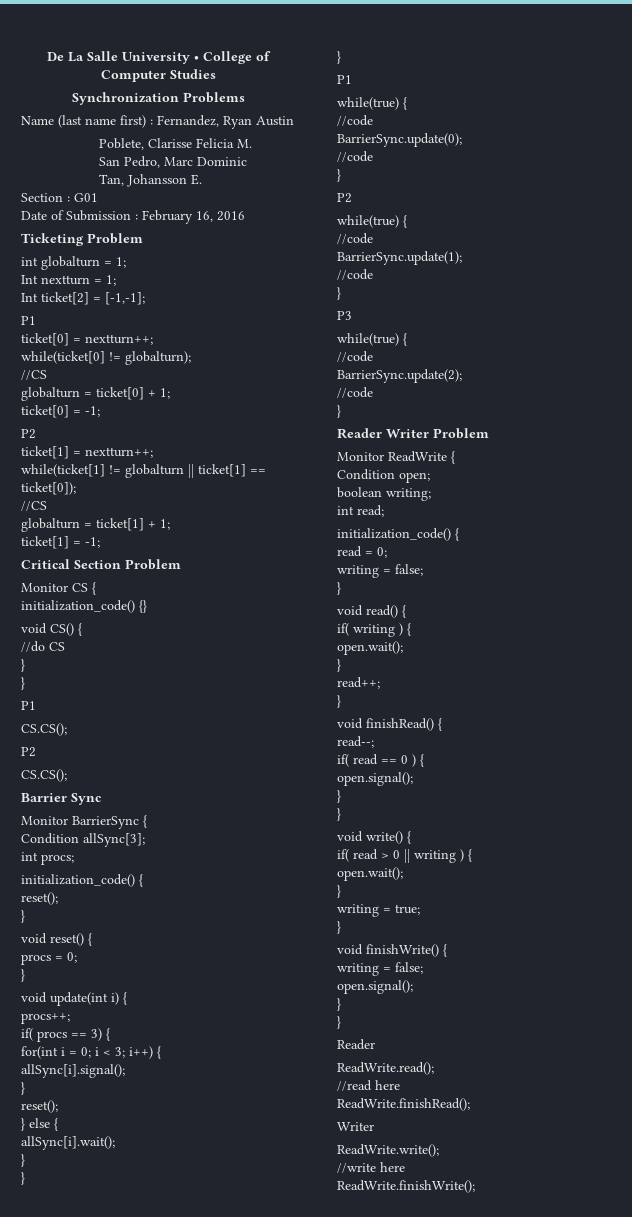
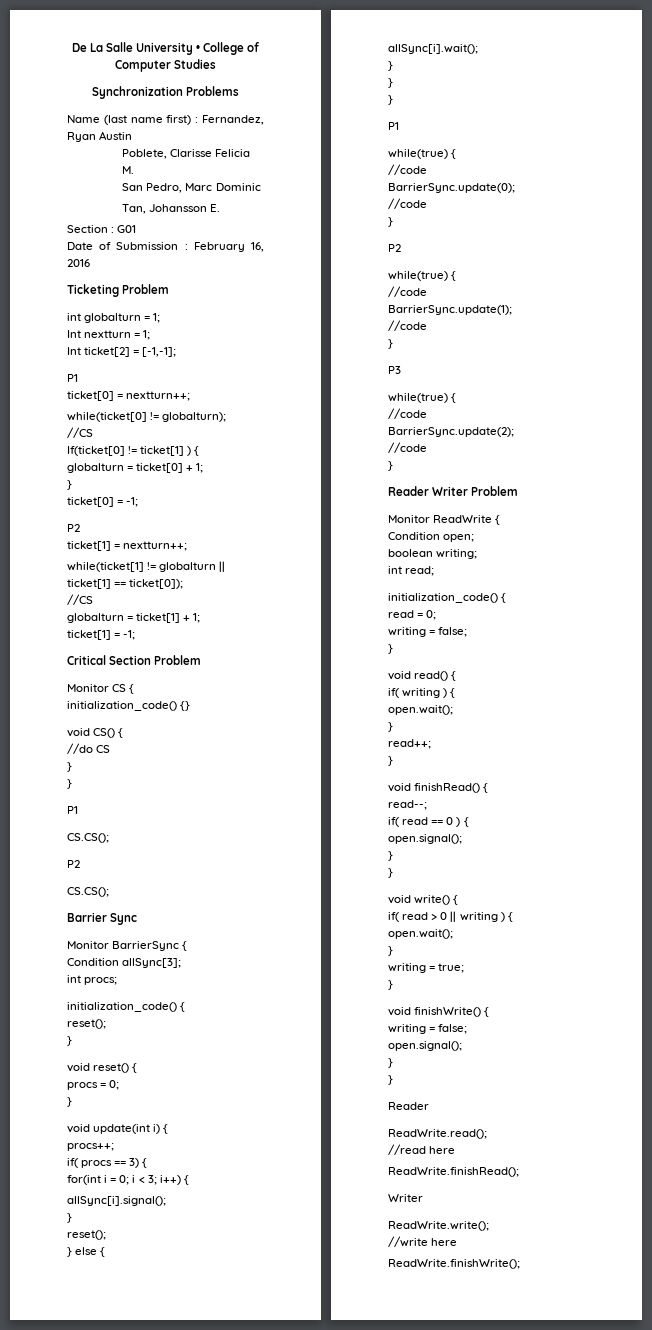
(47, 375) none -> [67,446,200,456] // If(ticket[0] != ticket[1] ) {
(170, 393) none -> [67,480,72,490] // }

